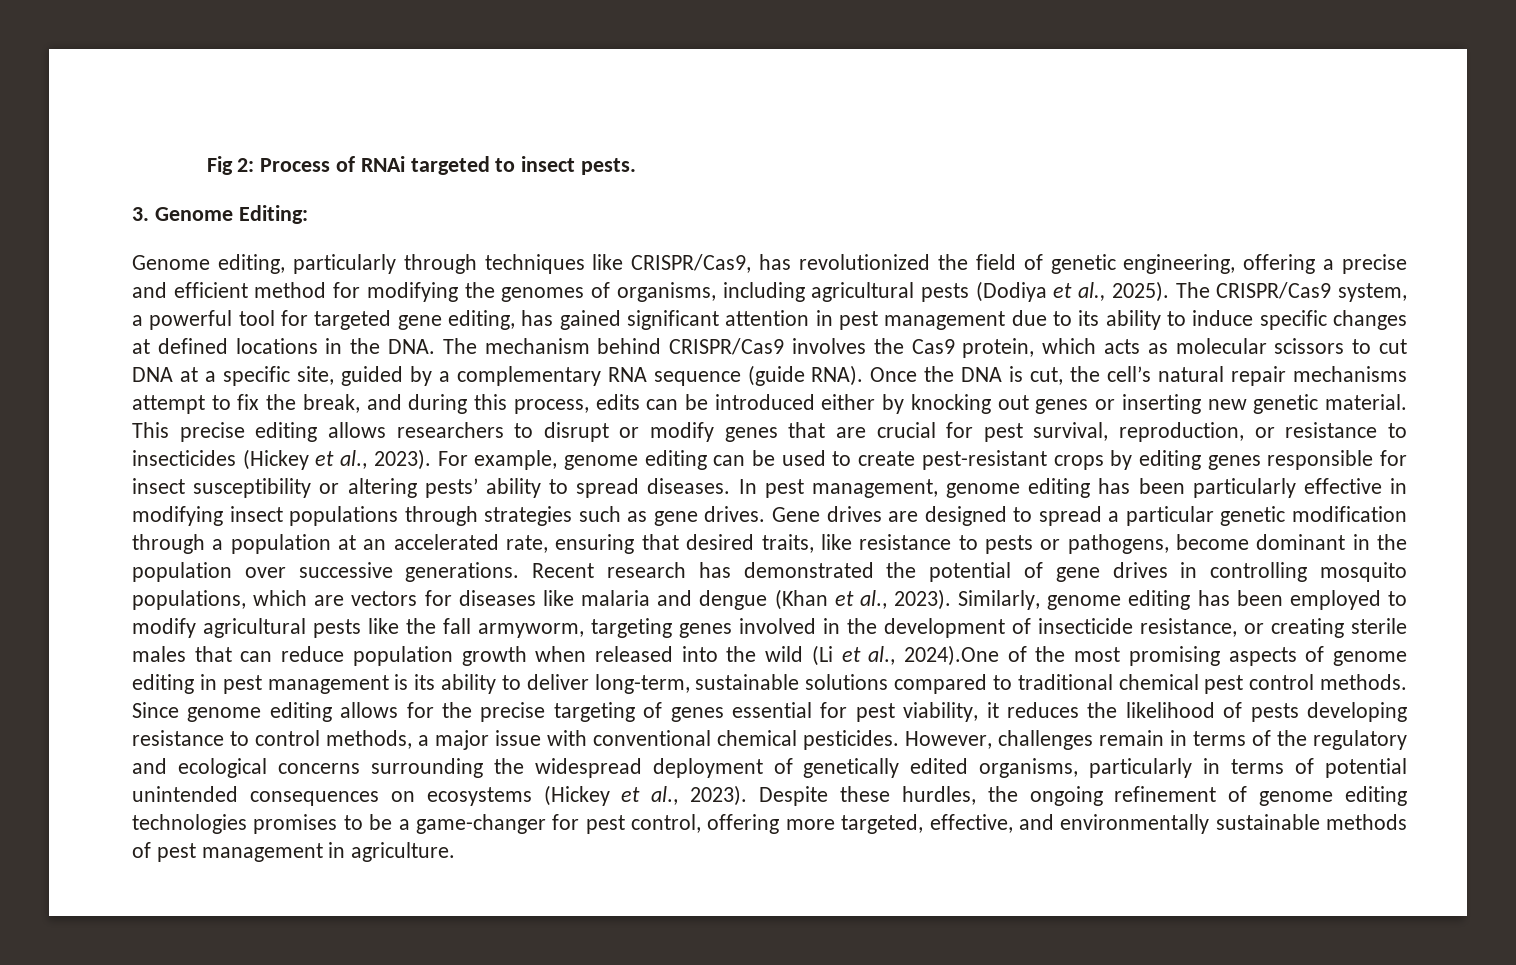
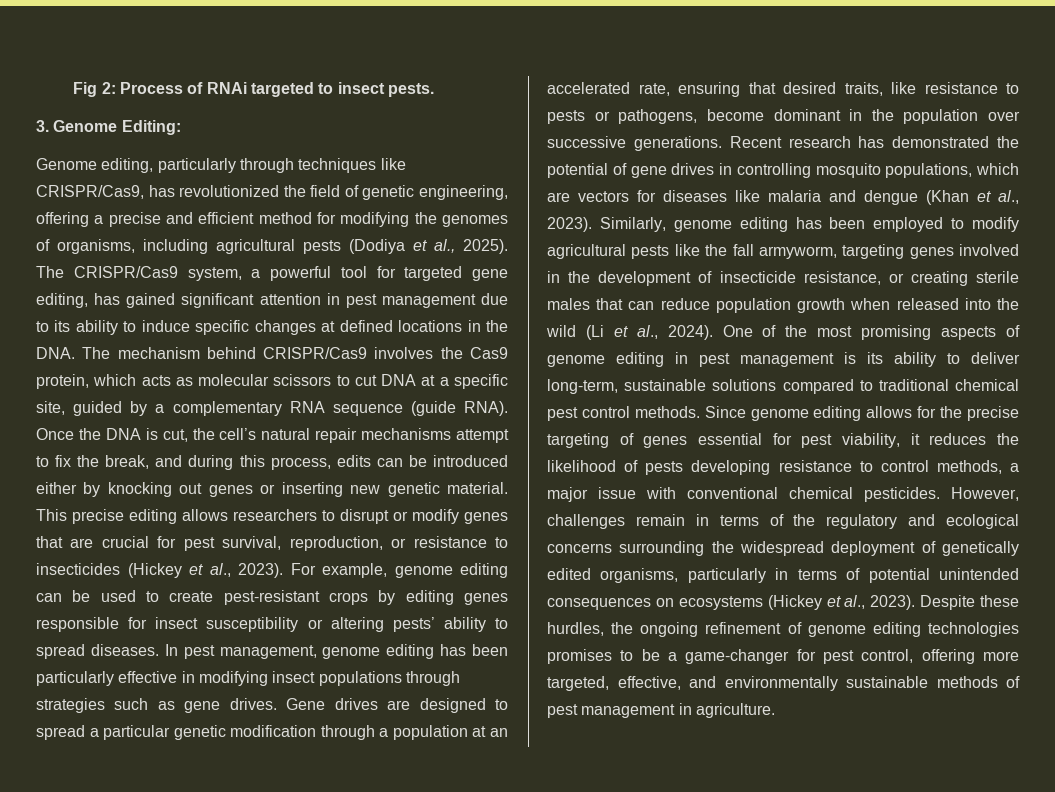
[903,645,999,666] 2024).One -> [667,325,753,340] 2024). One

